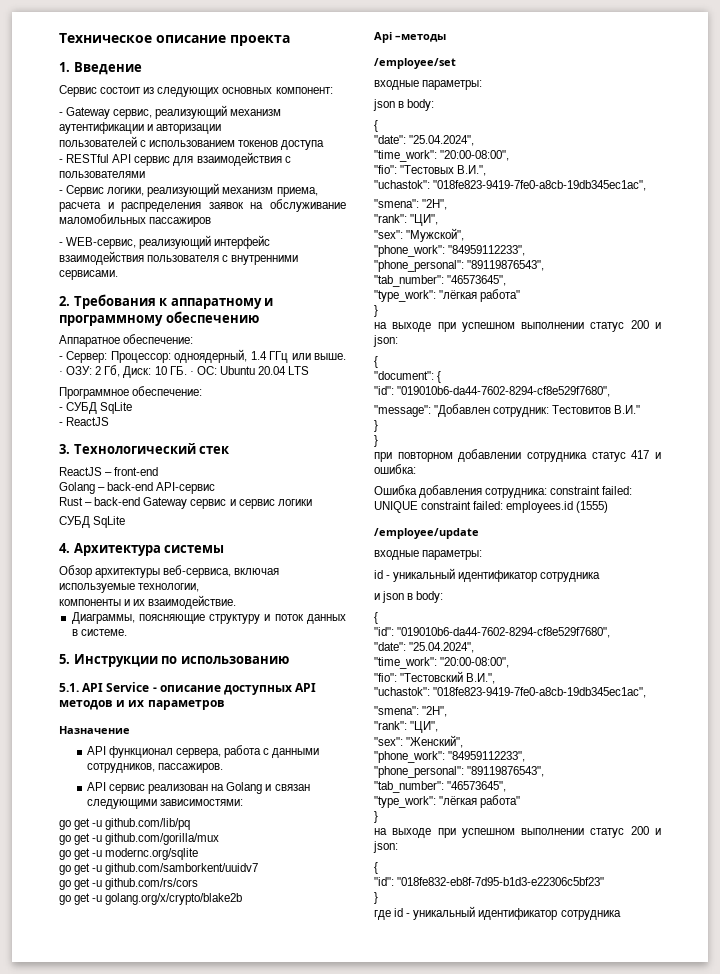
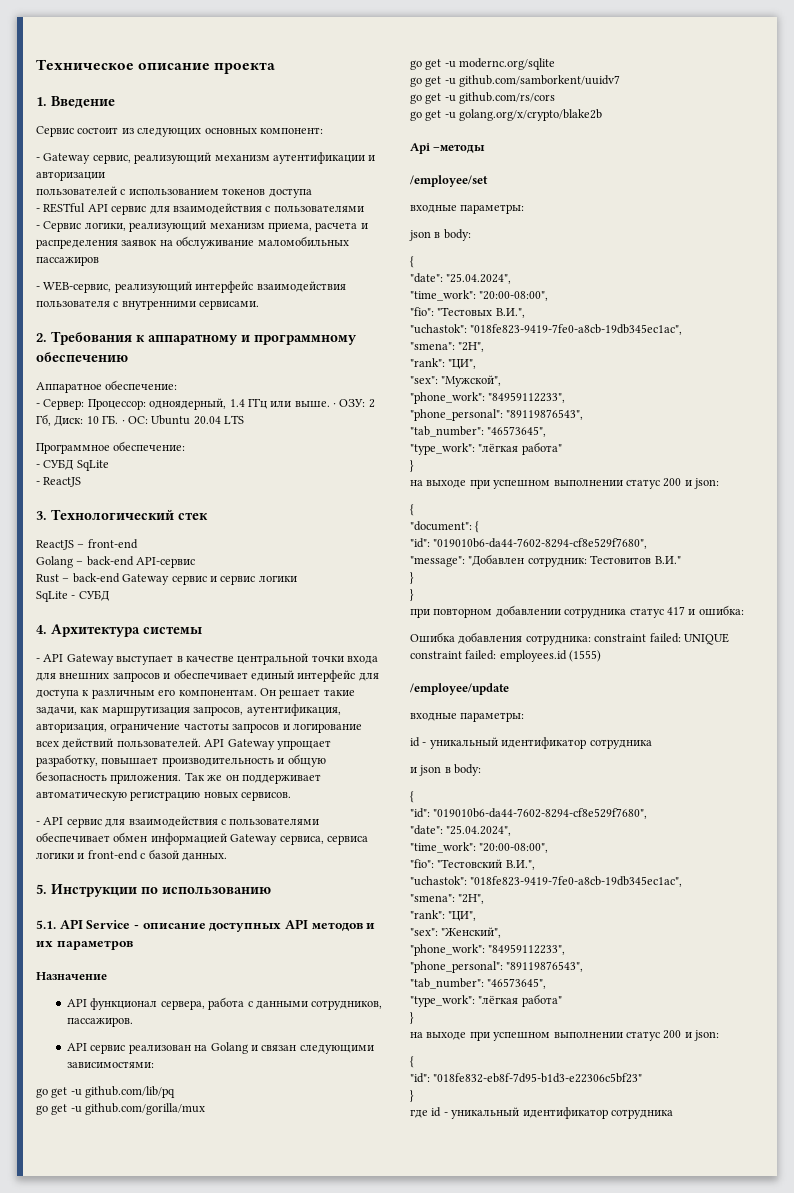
[59,516,126,528] СУБД SqLite -> [36,590,109,602] SqLite - СУБД
[59,565,280,578] [59,583,200,593] [59,595,237,609] [71,612,347,624] [71,629,127,636] Обзор архитектуры веб-сервиса, включая используемые технологии, // компоненты и их взаимодействие. // Диаграммы, поясняющие структуру и поток данных в системе. -> [36,653,378,665] [36,669,379,682] [36,688,355,699] [36,704,341,716] [36,723,362,733] [36,738,331,750] [36,754,326,767] [36,771,321,784] [36,791,292,801] [36,816,320,828] [36,832,368,845] [36,849,227,861] - API Gateway выступает в качестве центральной точки входа для внешних запросов и обеспечивает единый интерфейс для доступа к различным его компонентам. Он решает такие задачи, как маршрутизация запросов, аутентификация, авторизация, ограничение частоты запросов и логирование всех действий пользователей. API Gateway упрощает разработку, повышает производительность и общую безопасность приложения. Так же он поддерживает автоматическую регистрацию новых сервисов. // - API сервис для взаимодействия с пользователями обеспечивает обмен информацией Gateway сервиса, сервиса логики и front-end c базой данных.

